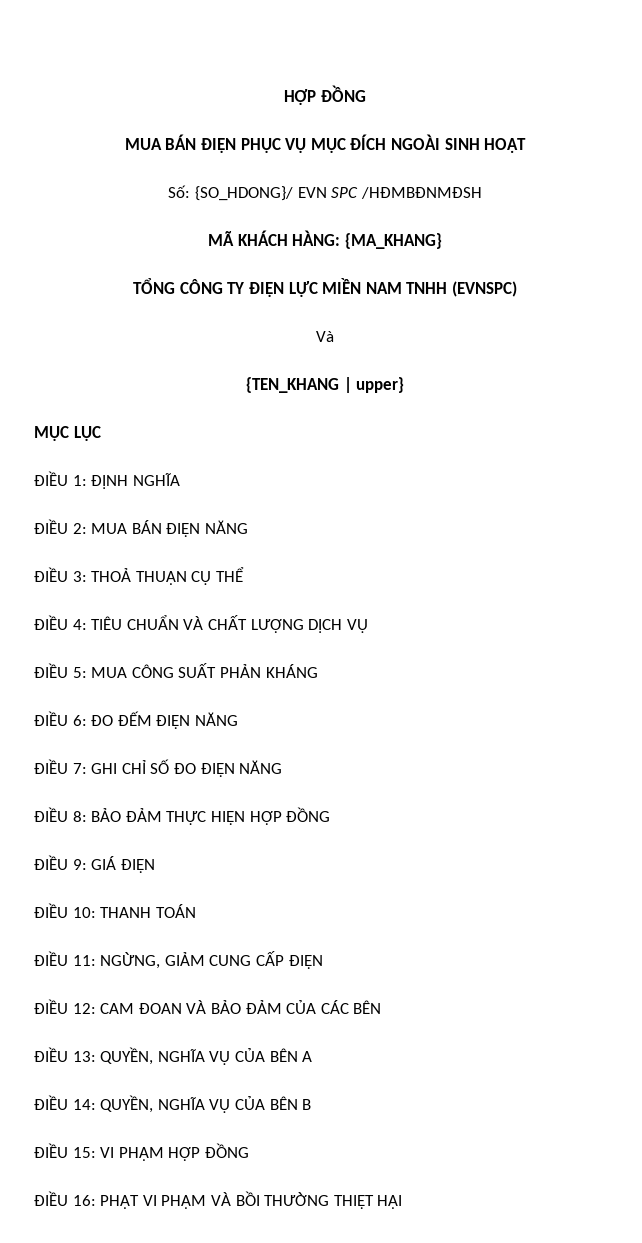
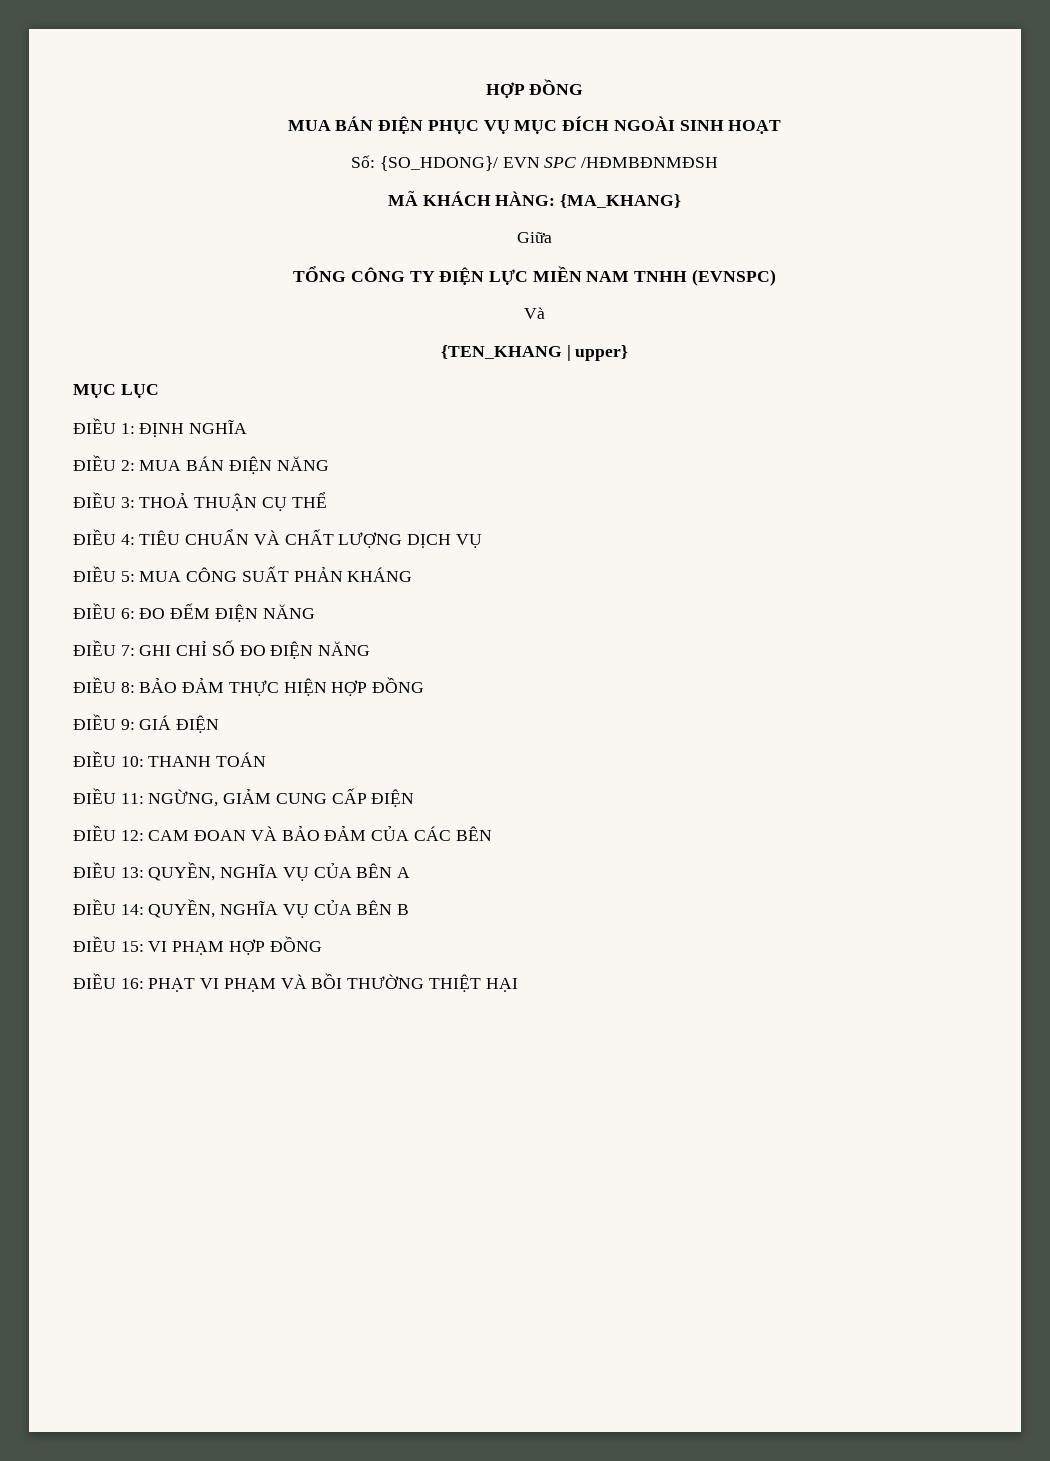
(442, 241) none -> [517,232,552,243] // Giữa

